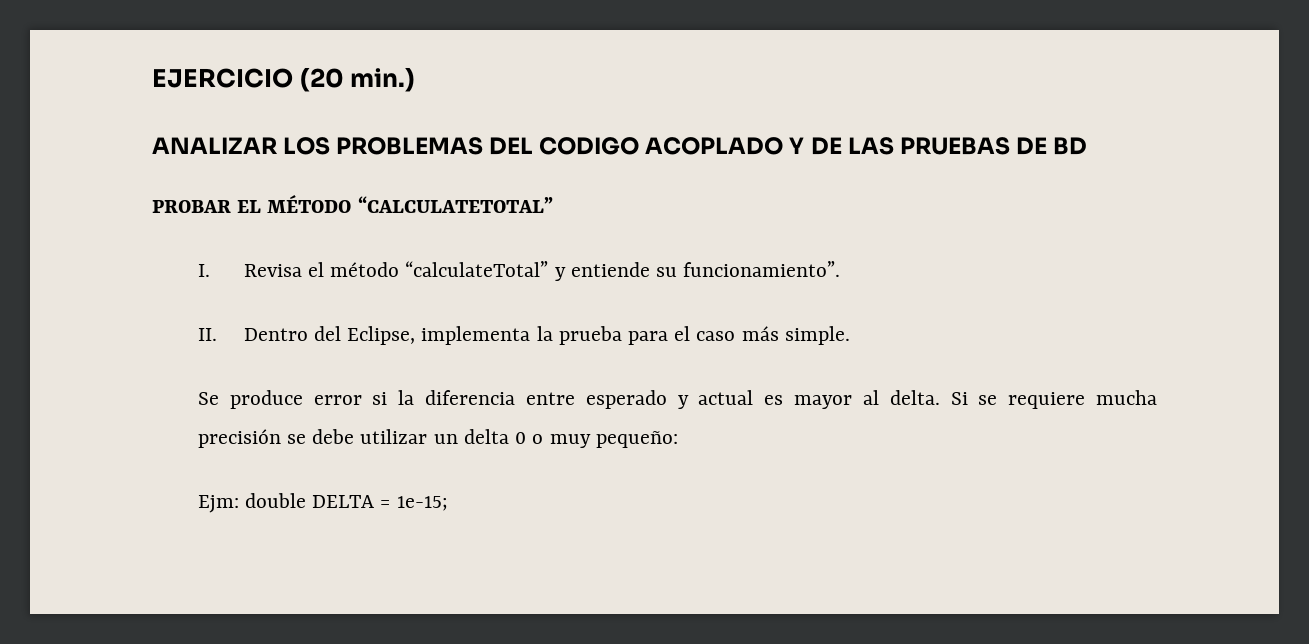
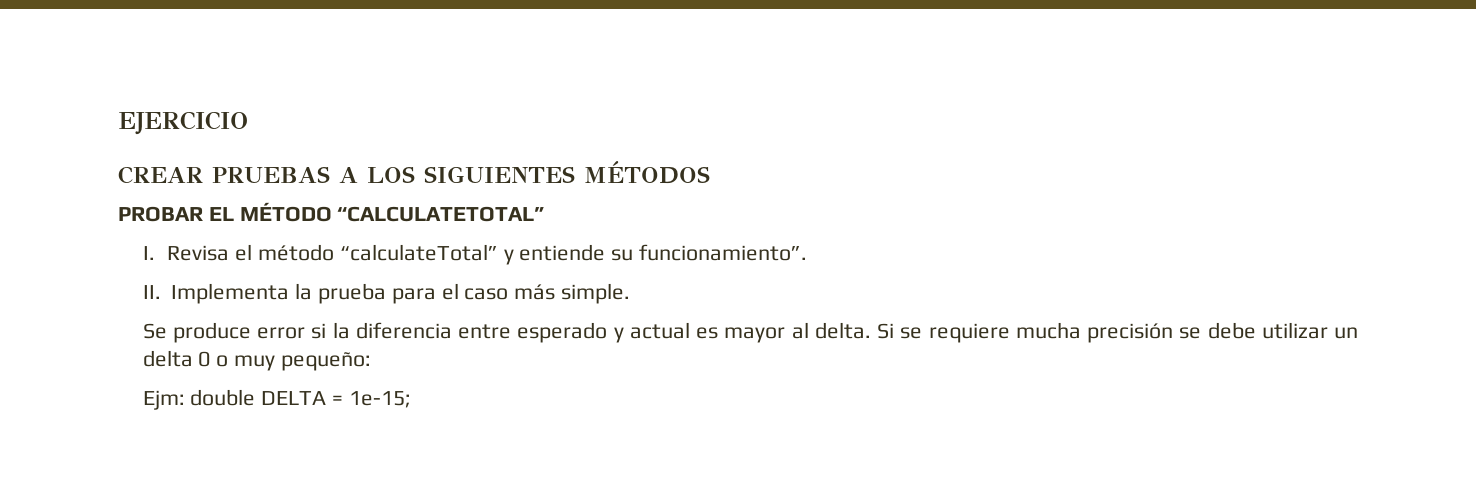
[299,67,416,92] [152,137,1087,155] (20 min.) // ANALIZAR LOS PROBLEMAS DEL CODIGO ACOPLADO Y DE LAS PRUEBAS DE BD -> [118,161,710,184] // CREAR PRUEBAS A LOS SIGUIENTES MÉTODOS
[243,326,531,345] Dentro del Eclipse, implementa -> [171,283,290,304] Implementa

